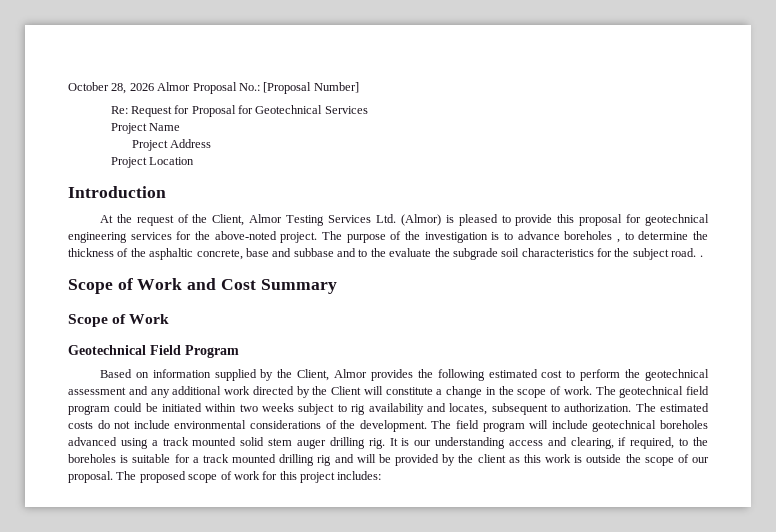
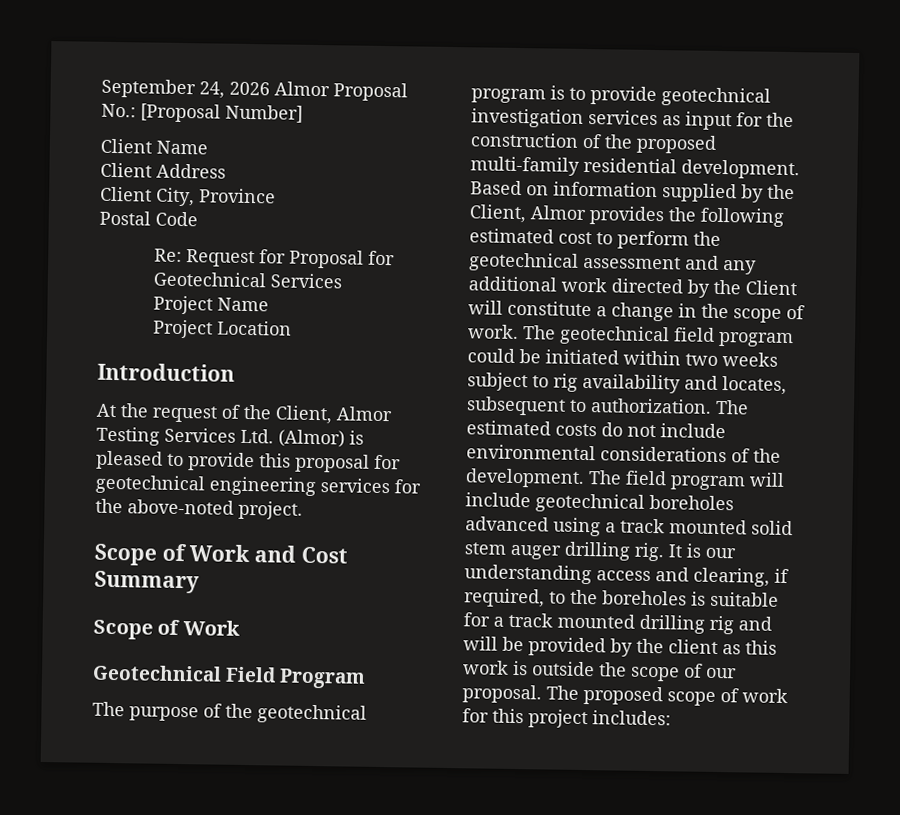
[68,82,127,94] October 28, -> [101,78,225,99] September 24,
(359, 87) none -> [100,138,208,155] [100,162,226,179] [100,186,276,207] [99,210,198,227] // Client Name // Client Address // Client City, Province // Postal Code
[131,139,212,151] // Project Address -> (270, 304) none
[322,231,708,243] [68,248,703,260] The purpose of the investigation is to advance boreholes , to determine the thickness of the asphaltic concrete, base and subbase and to the evaluate the subgrade soil characteristics for the subject road. . -> (303, 510) none
(239, 351) none -> [92,701,367,724] [471,85,771,107] [471,108,794,131] [470,132,717,154] [470,156,800,180] The purpose of the geotechnical program is to provide geotechnical investigation services as input for the construction of the proposed multi-family residential development.

